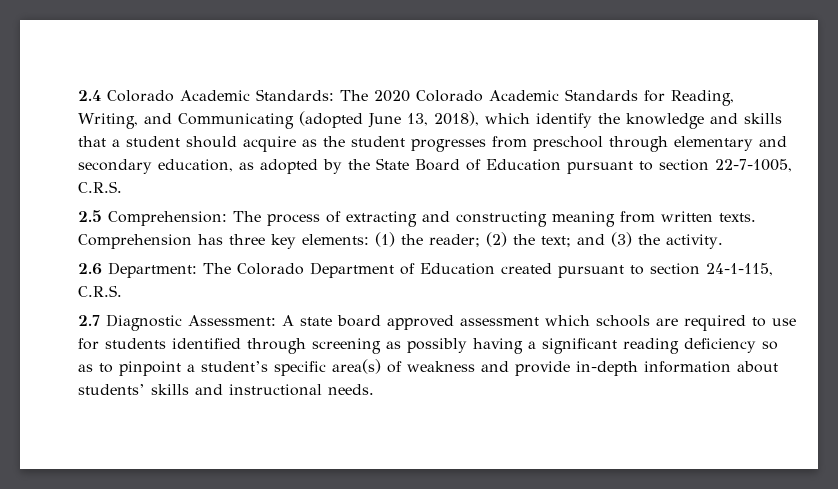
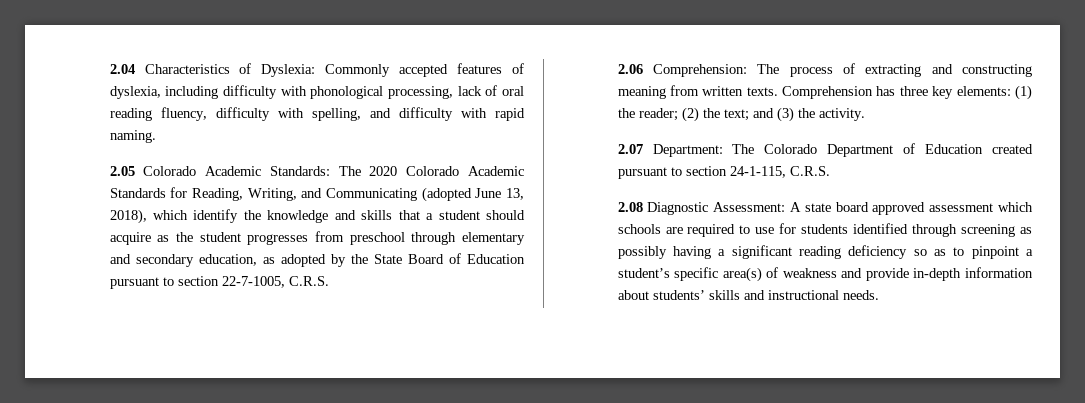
[77,90,101,101] 2.4 -> [109,63,525,77] [109,85,524,99] [109,107,525,121] [109,130,156,143] [109,166,135,176] 2.04 Characteristics of Dyslexia: Commonly accepted features of dyslexia, including difficulty with phonological processing, lack of oral reading fluency, difficulty with spelling, and difficulty with rapid naming. // 2.05
[77,210,102,222] 2.5 -> [617,64,643,74] 2.06
[77,263,102,275] 2.6 -> [617,144,643,154] 2.07
[77,315,100,326] 2.7 -> [617,202,643,212] 2.08

